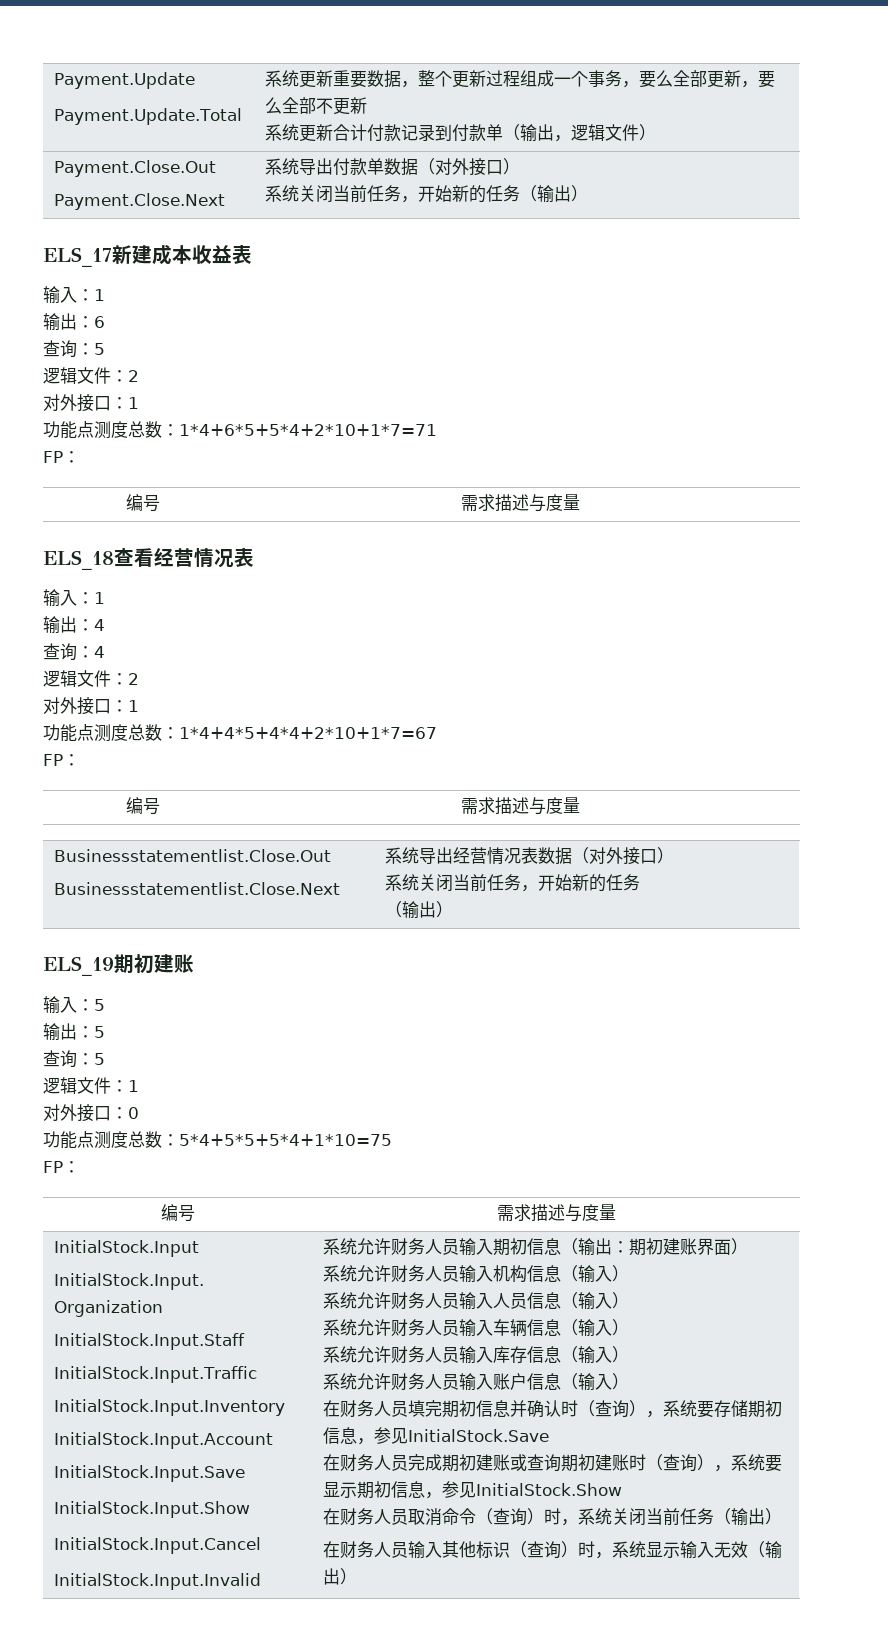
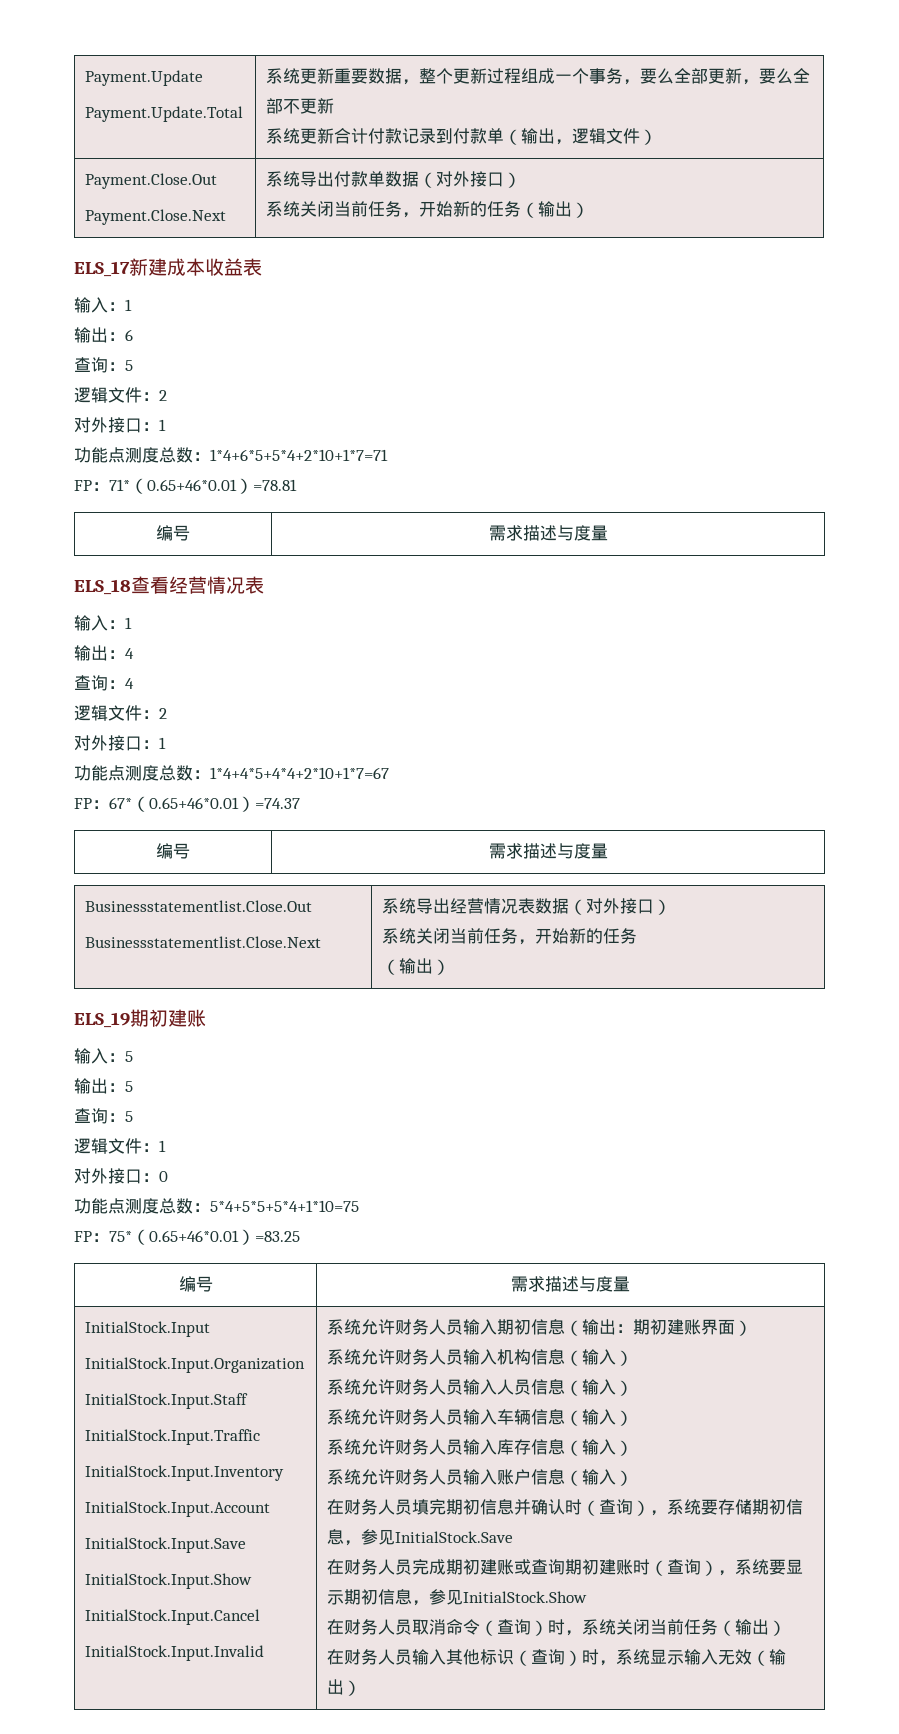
(80, 457) none -> [109,478,297,494] 71*（0.65+46*0.01）=78.81
(80, 760) none -> [109,796,300,812] 67*（0.65+46*0.01）=74.37
(80, 1167) none -> [109,1229,300,1245] 75*（0.65+46*0.01）=83.25

